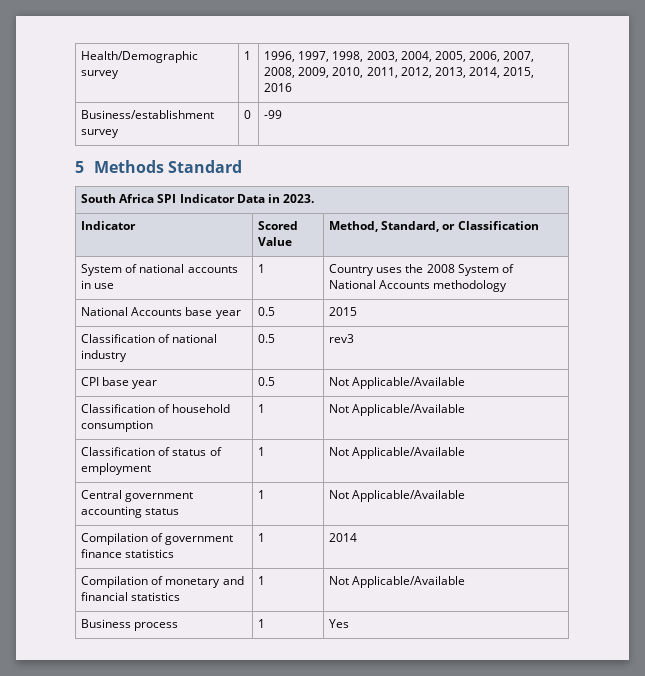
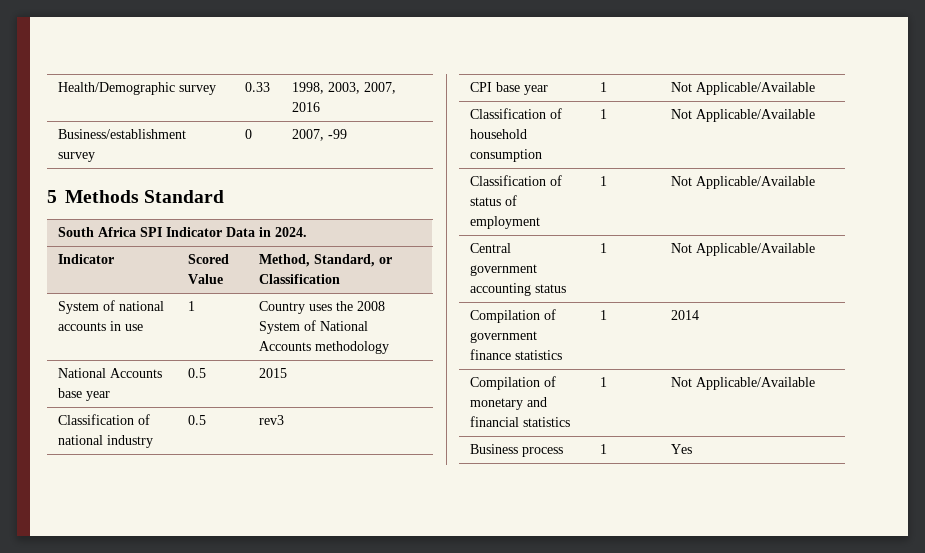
[244,51,252,60] [264,51,535,62] [264,67,535,78] 1 | 1996, 1997, 1998, 2003, 2004, 2005, 2006, 2007, 2008, 2009, 2010, 2011, 2012, 2013, 2014, 2015, -> [244,82,270,92] [291,82,396,94] 0.33 | 1998, 2003, 2007,
(252, 114) none -> [291,129,324,141] 2007,
[282,194,314,203] 2023. -> [274,227,307,237] 2024.
[258,377,276,386] 0.5 -> [599,82,607,92] 1

